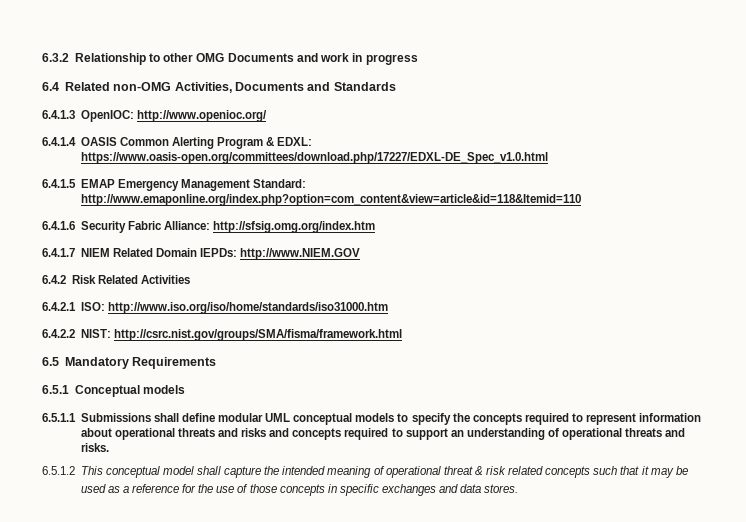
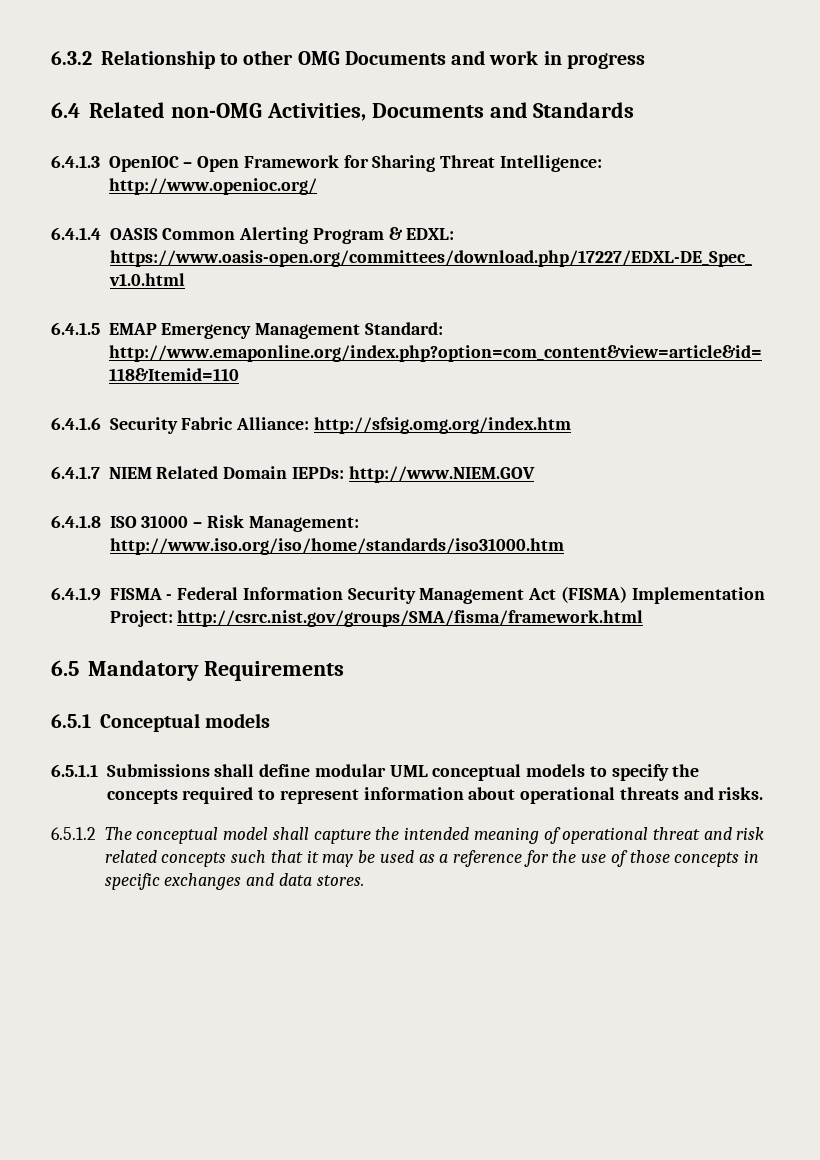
[80,110,134,122] OpenIOC: -> [108,155,602,172] OpenIOC – Open Framework for Sharing Threat Intelligence:
[42,275,190,284] [42,302,388,314] [42,329,111,338] 6.4.2 Risk Related Activities // 6.4.2.1 ISO: http://www.iso.org/iso/home/standards/iso31000.htm // 6.4.2.2 NIST: -> [51,515,359,532] [109,538,564,555] [51,586,765,604] [109,610,173,627] 6.4.1.8 ISO 31000 – Risk Management: http://www.iso.org/iso/home/standards/iso31000.htm // 6.4.1.9 FISMA - Federal Information Security Management Act (FISMA) Implementation Project:
[241,428,686,440] risks and concepts required to support an understanding of operational threats and -> (714, 793) none
[80,466,103,475] This -> [104,827,132,840] The
[474,466,483,475] & -> [703,827,732,840] and

